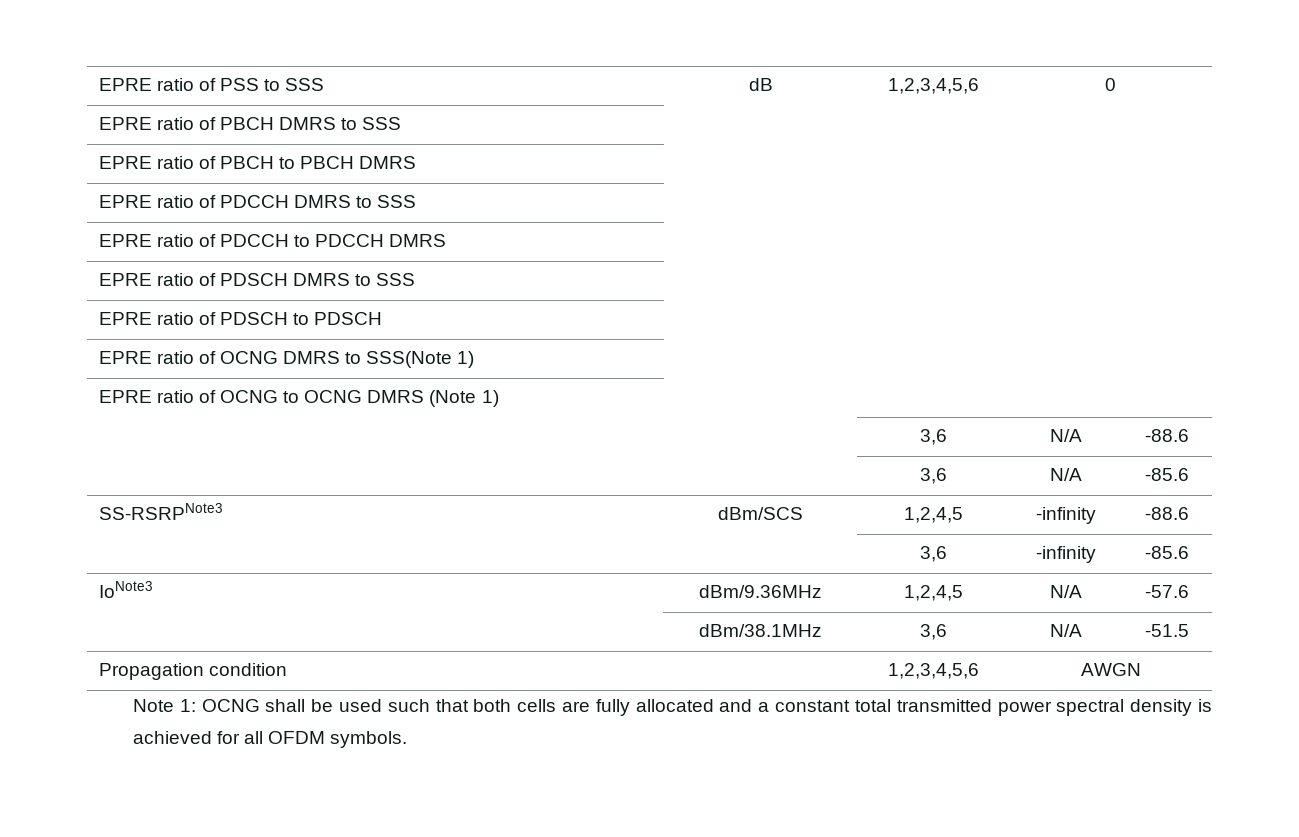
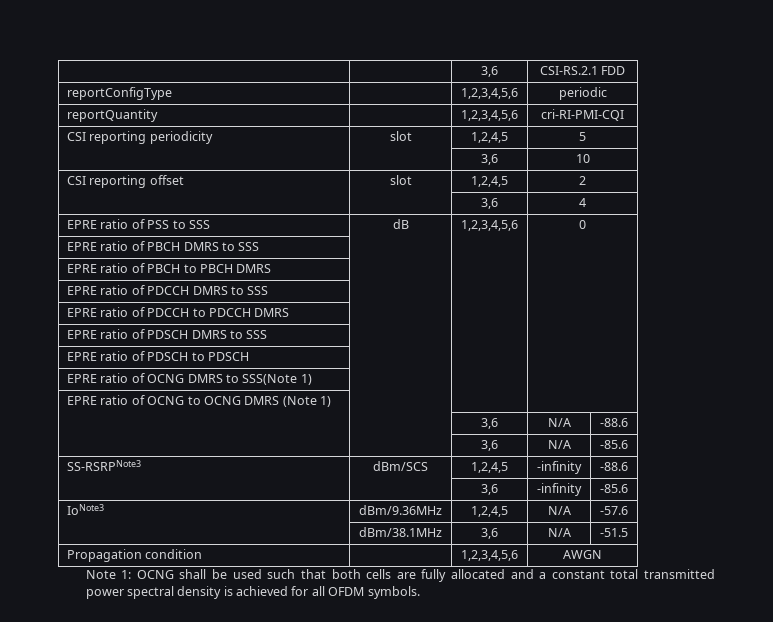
(98, 84) none -> [481,66,499,77] [539,66,626,75] [67,87,173,100] [461,88,518,99] [558,87,607,100] [67,109,159,122] [461,110,518,121] [541,109,624,121] [67,131,213,144] [389,131,412,141] [471,132,509,143] [579,132,586,141] [481,154,499,165] [575,154,590,163] [67,175,184,188] [389,175,412,185] [471,176,509,187] [579,176,586,185] [481,198,499,209] [579,198,586,207] | | 3,6 | CSI-RS.2.1 FDD // reportConfigType | | 1,2,3,4,5,6 | periodic // reportQuantity | | 1,2,3,4,5,6 | cri-RI-PMI-CQI // CSI reporting periodicity | slot | 1,2,4,5 | 5 // | | 3,6 | 10 // CSI reporting offset | slot | 1,2,4,5 | 2 // | | 3,6 | 4 //

